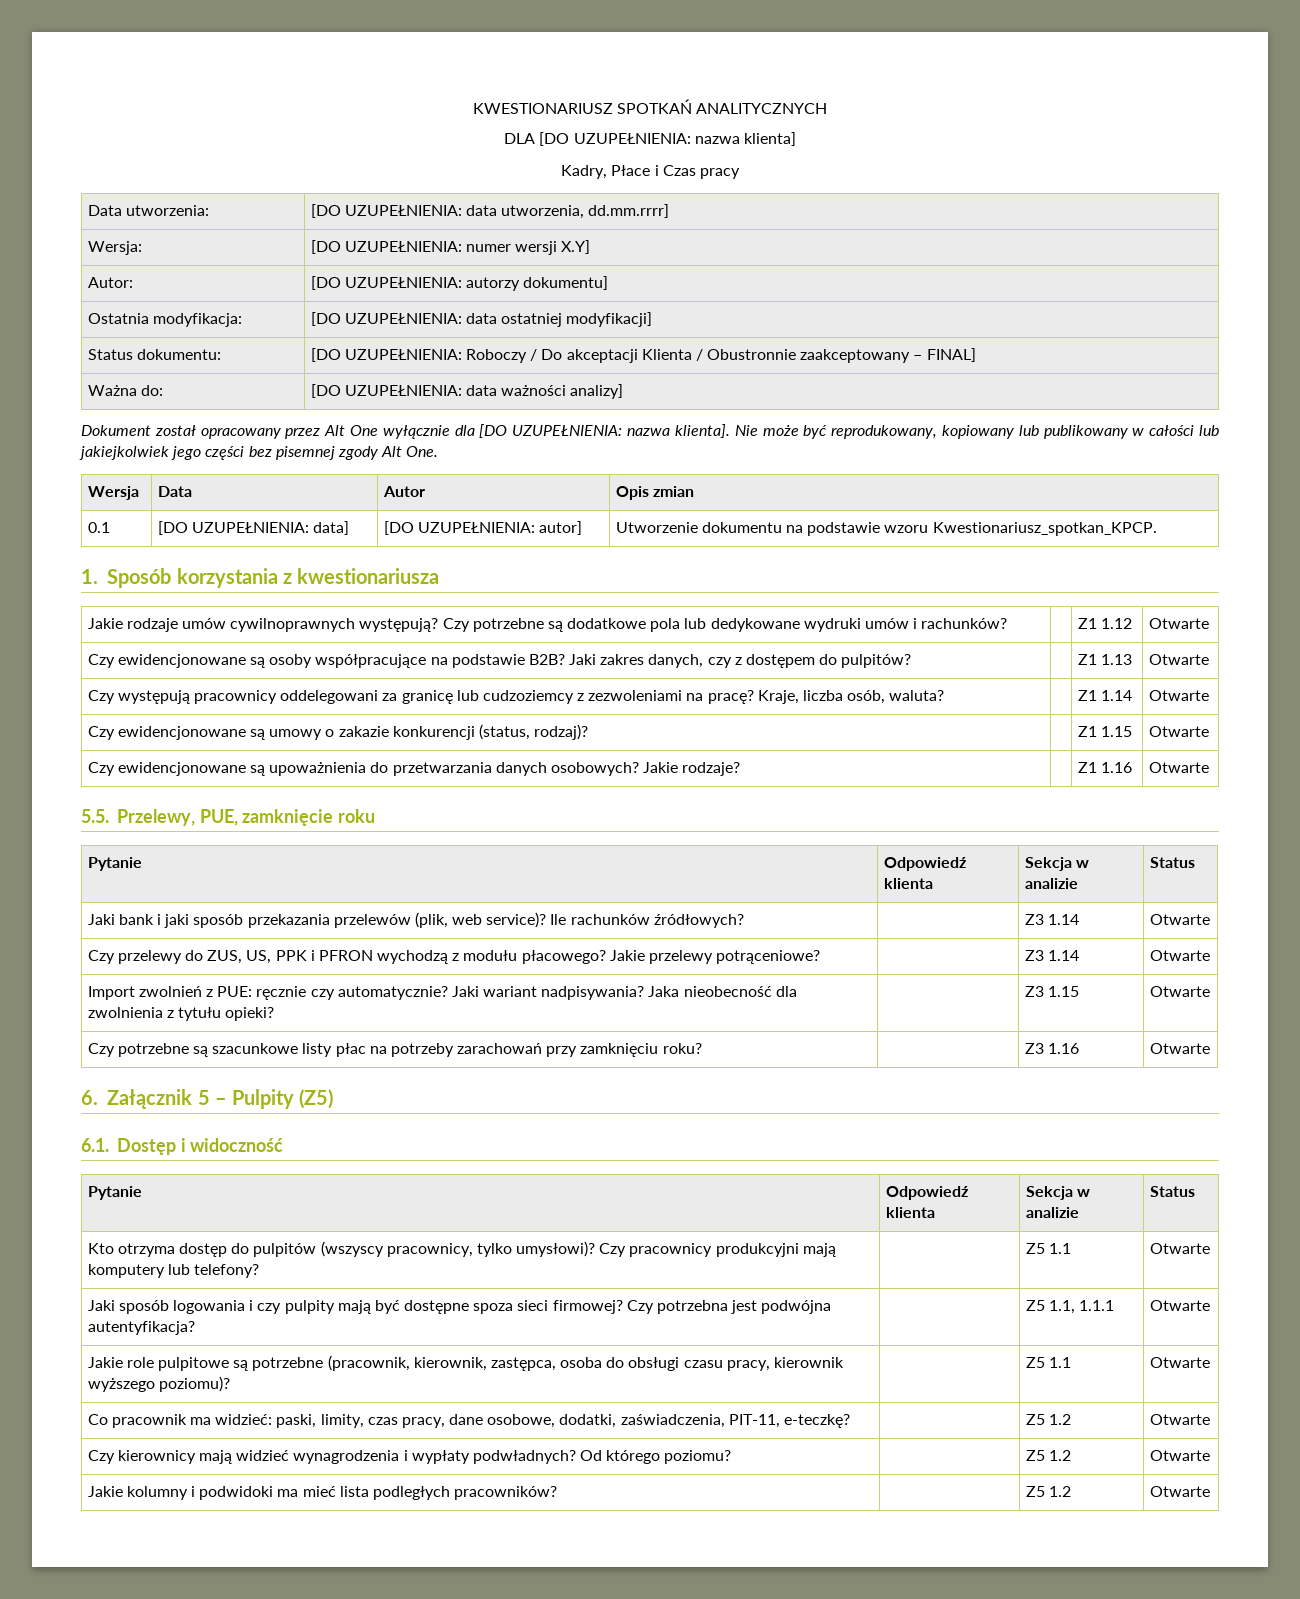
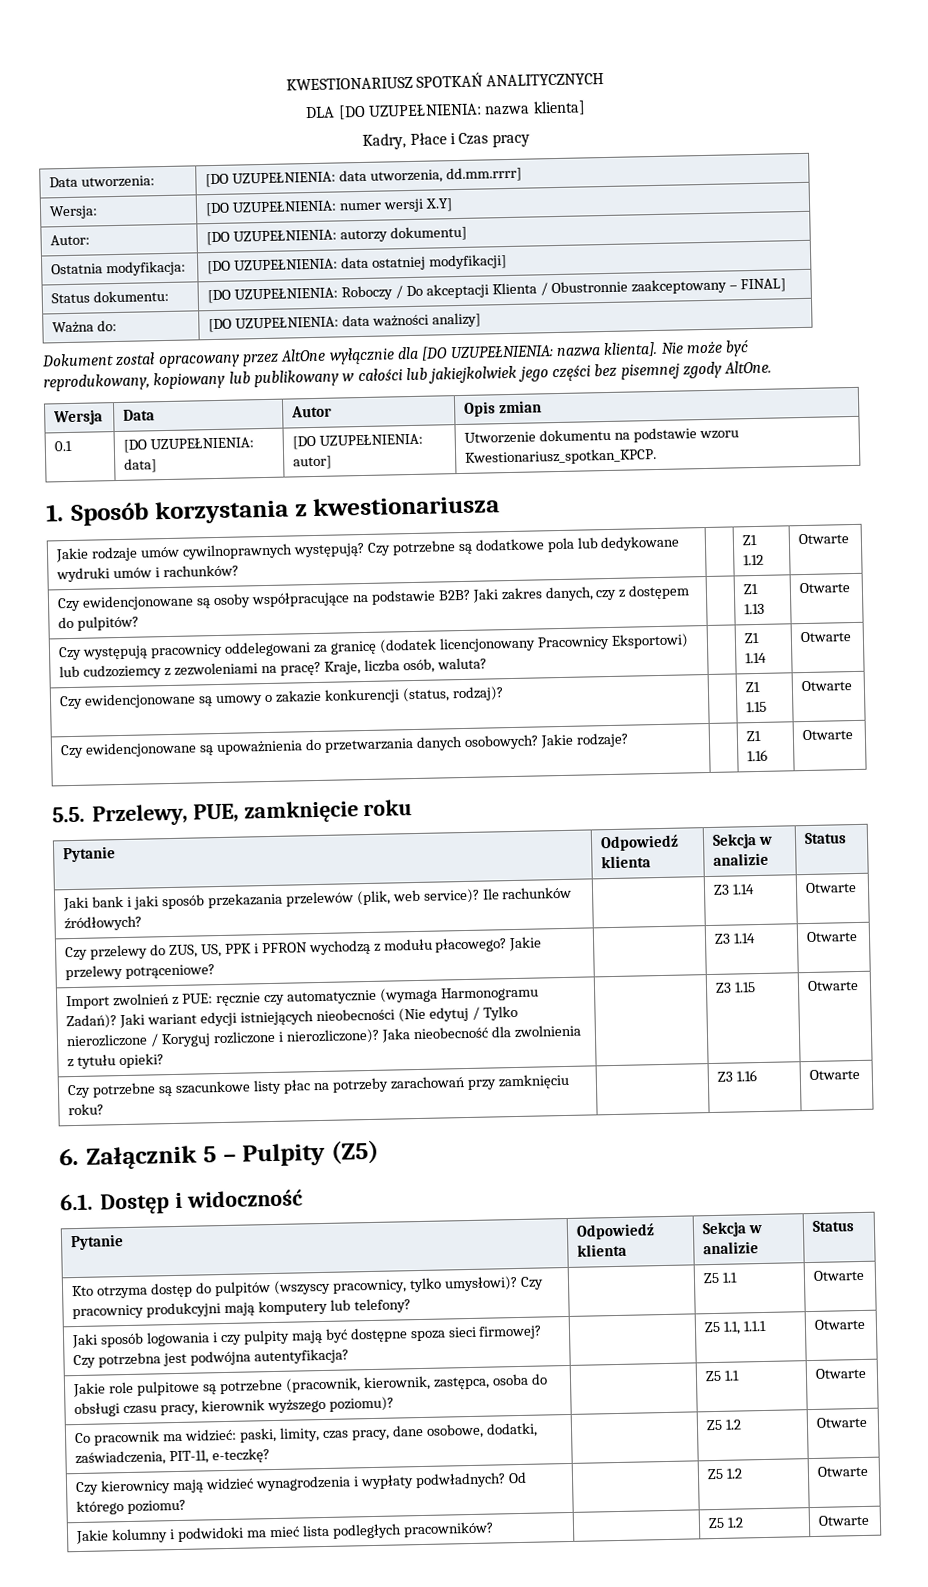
[324,425,379,436] Alt One -> [280,348,327,362] AltOne
[381,446,439,457] Alt One. -> [724,360,773,374] AltOne.
(453, 697) none -> [378,633,689,654] (dodatek licencjonowany Pracownicy Eksportowi)
[337,986,645,1000] automatycznie? Jaki wariant nadpisywania? -> [286,986,539,1005] [66,1005,518,1030] [66,1028,380,1048] automatycznie (wymaga Harmonogramu Zadań)? Jaki wariant edycji istniejących nieobecności (Nie edytuj / Tylko nierozliczone / Koryguj rozliczone i nierozliczone)?

